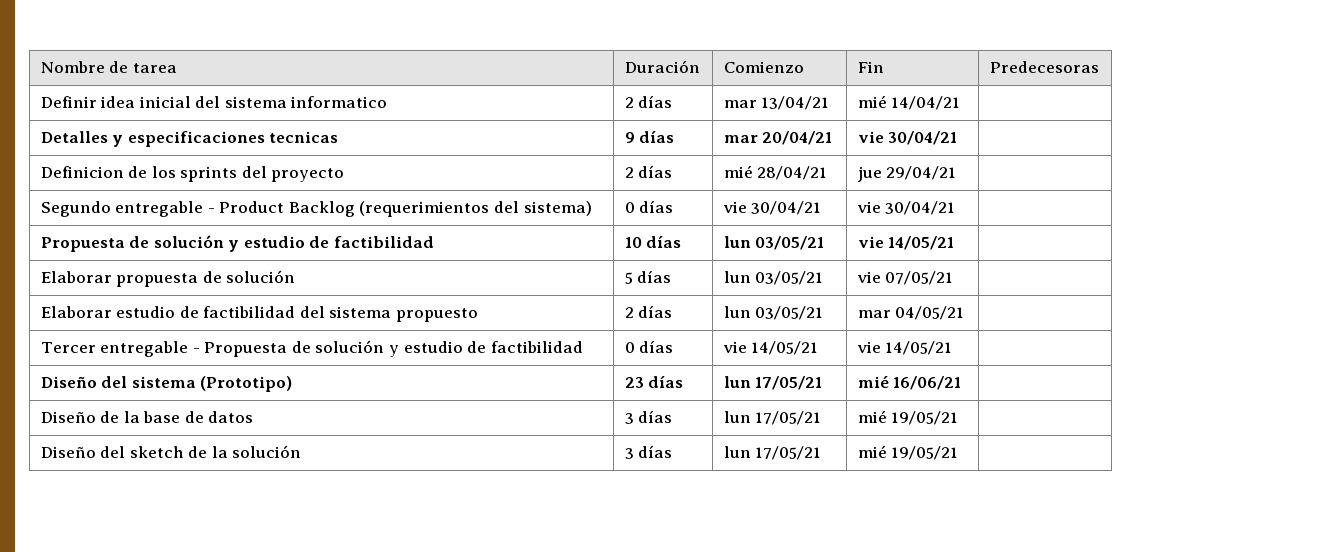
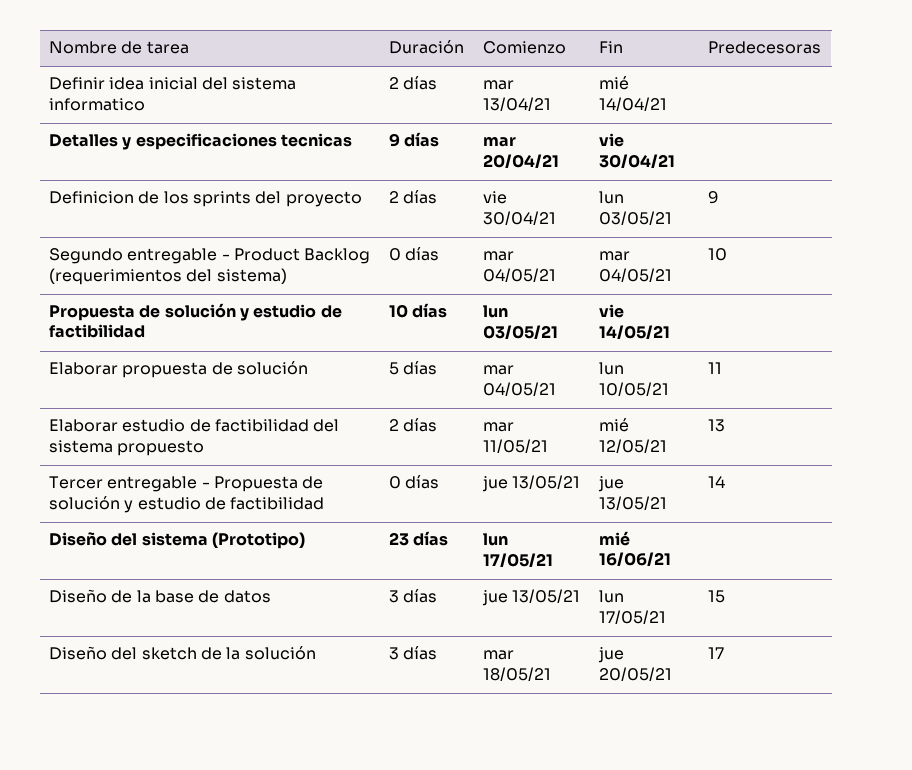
[723,165,828,180] [857,166,957,182] mié 28/04/21 | jue 29/04/21 | -> [482,191,507,204] [482,211,556,225] [598,191,624,204] [598,211,672,225] [707,191,719,204] vie 30/04/21 | lun 03/05/21 | 9
[722,201,822,215] [856,201,956,215] vie 30/04/21 | vie 30/04/21 | -> [482,251,514,261] [482,268,556,282] [598,251,630,261] [598,268,672,282] [707,248,727,261] mar 04/05/21 | mar 04/05/21 | 10
[723,271,824,285] [856,271,954,285] | lun 03/05/21 | vie 07/05/21 | -> [482,365,514,375] [482,382,556,396] [598,362,624,375] [598,382,669,396] [707,362,722,374] | mar 04/05/21 | lun 10/05/21 | 11
[723,306,824,320] [857,306,965,320] lun 03/05/21 | mar 04/05/21 | -> [482,422,514,432] [482,439,548,453] [598,418,629,432] [598,439,667,453] [707,419,725,432] mar 11/05/21 | mié 12/05/21 | 13
[722,341,819,355] [856,341,953,355] vie 14/05/21 | vie 14/05/21 | -> [481,475,581,492] [597,476,624,492] [598,496,667,510] [707,476,725,488] jue 13/05/21 | jue 13/05/21 | 14
[723,411,822,425] [857,410,959,425] | lun 17/05/21 | mié 19/05/21 | -> [481,589,581,606] [598,590,624,603] [598,610,666,624] [707,590,725,603] | jue 13/05/21 | lun 17/05/21 | 15
[723,446,822,460] [857,445,959,460] lun 17/05/21 | mié 19/05/21 | -> [482,650,514,660] [482,667,551,681] [597,647,624,663] [598,667,672,681] [707,647,724,659] mar 18/05/21 | jue 20/05/21 | 17

